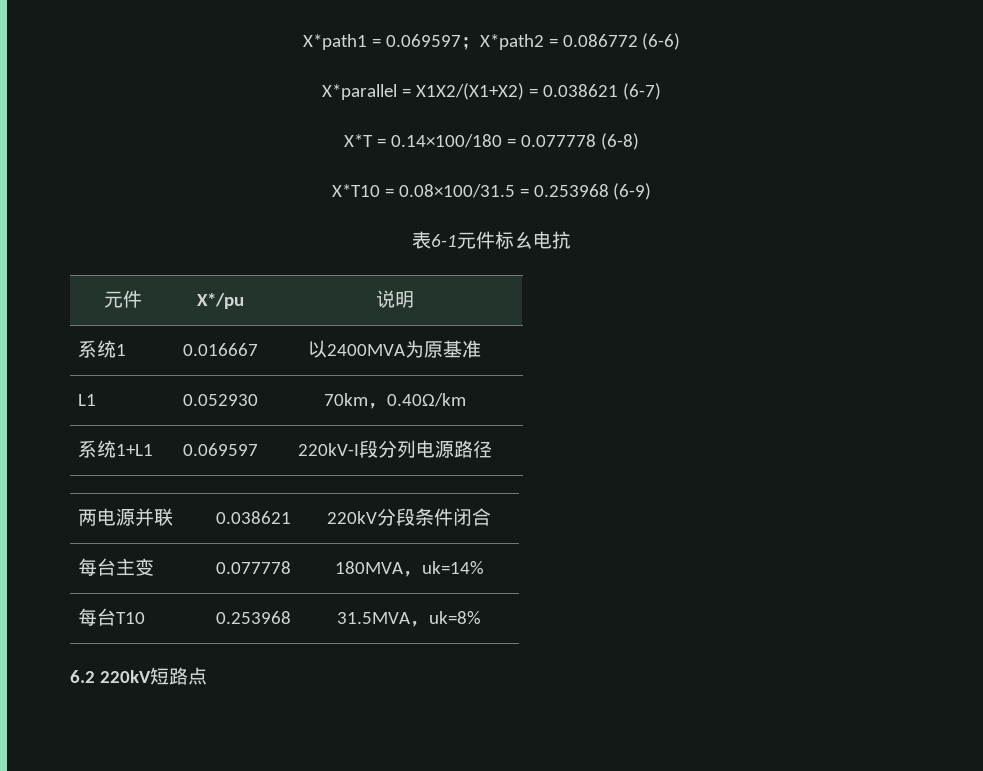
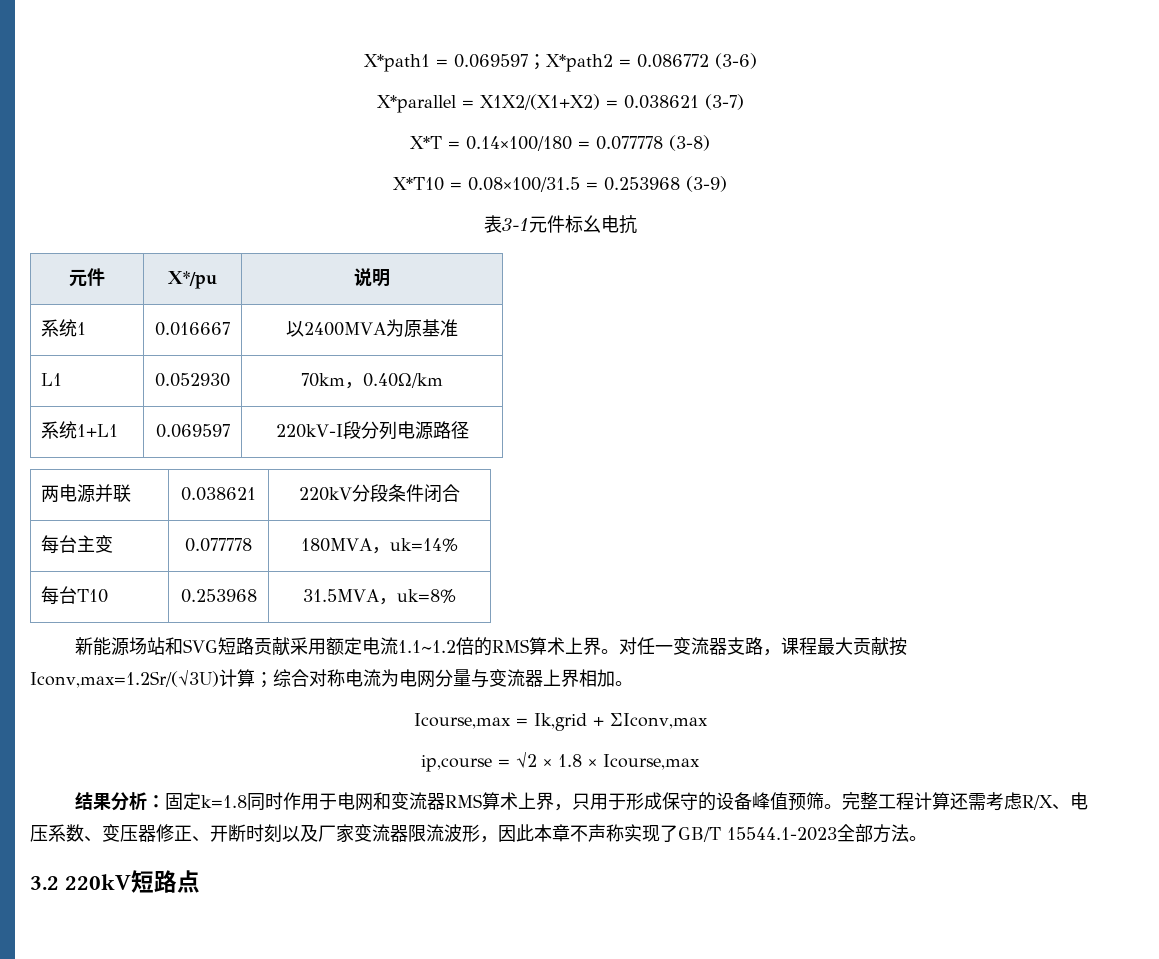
[642,33,681,50] (6-6) -> [714,53,757,69] (3-6)
[622,83,661,100] (6-7) -> [704,94,744,110] (3-7)
[600,133,639,150] (6-8) -> [669,135,710,151] (3-8)
[613,183,652,200] (6-9) -> [686,176,727,192] (3-9)
[431,234,457,247] 6-1 -> [501,218,529,231] 3-1
[70,670,95,683] 6.2 -> [75,637,908,656] [30,669,633,688] [413,713,708,731] [421,752,700,772] [75,792,1089,811] [30,824,927,843] [30,876,59,890] 新能源场站和SVG短路贡献采用额定电流1.1~1.2倍的RMS算术上界。对任一变流器支路，课程最大贡献按Iconv,max=1.2Sr/(√3U)计算；综合对称电流为电网分量与变流器上界相加。 // Icourse,max = Ik,grid + ΣIconv,max // ip,course = √2 × 1.8 × Icourse,max // 结果分析：固定k=1.8同时作用于电网和变流器RMS算术上界，只用于形成保守的设备峰值预筛。完整工程计算还需考虑R/X、电压系数、变压器修正、开断时刻以及厂家变流器限流波形，因此本章不声称实现了GB/T 15544.1-2023全部方法。 // 3.2

